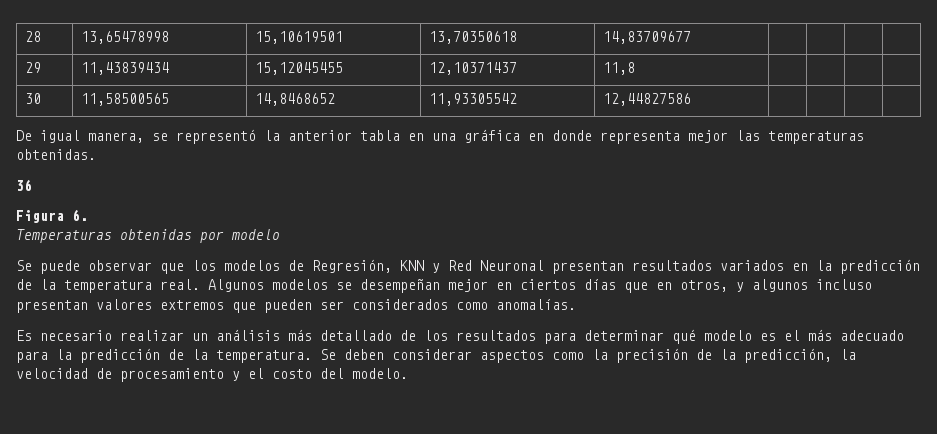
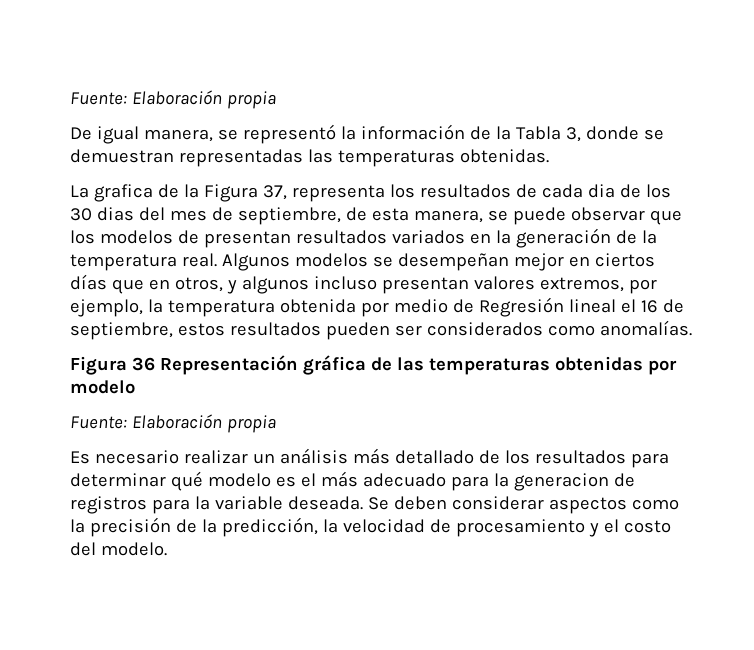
[24,31,41,42] [80,31,169,44] [254,31,343,44] [428,31,517,44] [602,31,691,44] [24,62,41,73] [80,62,169,75] [254,62,343,75] [428,62,517,75] [602,62,635,75] [24,93,41,104] [80,93,169,106] [254,93,335,106] [428,93,517,106] [602,93,691,106] 28 | 13,65478998 | 15,10619501 | 13,70350618 | 14,83709677 | | | | // 29 | 11,43839434 | 15,12045455 | 12,10371437 | 11,8 | | | | // 30 | 11,58500565 | 14,8468652 | 11,93305542 | 12,44827586 | | | | -> [70,90,276,109] Fuente: Elaboración propia
[288,129,864,144] [16,149,96,160] [16,179,32,191] [16,209,88,223] [16,229,280,243] [16,260,32,271] anterior tabla en una gráfica en donde representa mejor las temperaturas obtenidas. // 36 // Figura 6. // Temperaturas obtenidas por modelo // Se -> [360,124,664,142] [70,149,549,167] [70,184,671,202] [70,207,508,225] información de la Tabla 3, donde se demuestran representadas las temperaturas obtenidas. // La grafica de la Figura 37, representa los resultados de cada dia de los 30 dias del mes de septiembre, de esta manera, se
[312,259,544,273] Regresión, KNN y Red Neuronal -> (199, 237) none
[840,259,920,274] predicción -> [515,228,611,248] generación
[160,300,256,313] extremos que -> [539,277,657,294] [70,297,684,317] [70,322,321,340] extremos, por ejemplo, la temperatura obtenida por medio de Regresión lineal el 16 de septiembre, estos resultados
(576, 304) none -> [70,355,677,375] [70,380,135,394] [70,414,276,433] // Figura 36 Representación gráfica de las temperaturas obtenidas por modelo // Fuente: Elaboración propia
[80,348,312,363] predicción de la temperatura. -> [513,473,635,491] [70,496,363,514] generacion de registros para la variable deseada.

